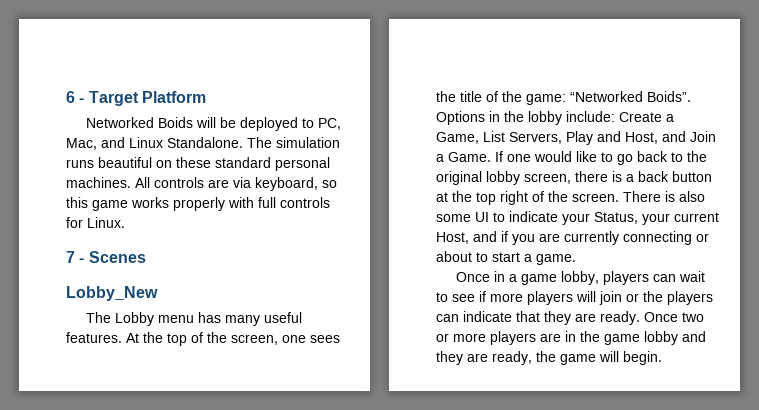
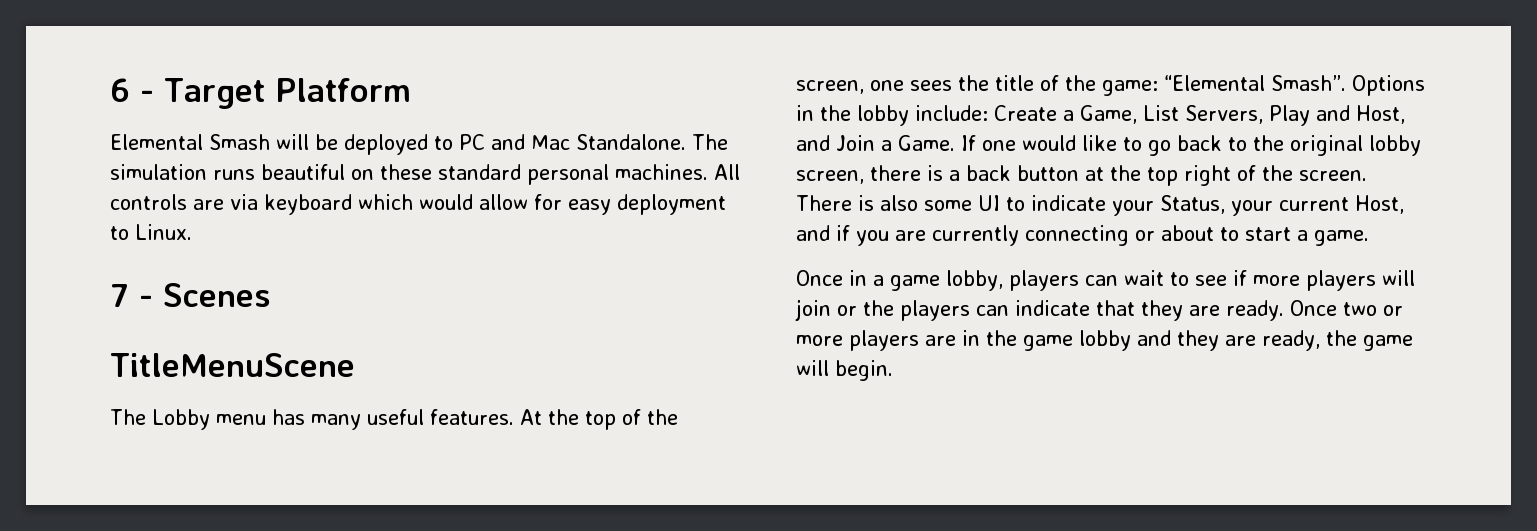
[86,117,194,128] Networked Boids -> [110,134,270,150] Elemental Smash
[318,118,342,130] [66,137,163,150] PC, Mac, and Linux -> [459,134,570,150] PC and Mac
[255,177,337,191] [66,197,330,211] [66,217,83,228] keyboard, so this game works properly with full controls for -> [264,194,726,215] [110,226,129,240] keyboard which would allow for easy deployment to
[66,286,158,301] Lobby_New -> [110,353,355,377] TitleMenuScene
[570,91,691,102] “Networked Boids”. -> [1164,75,1346,91] “Elemental Smash”.

